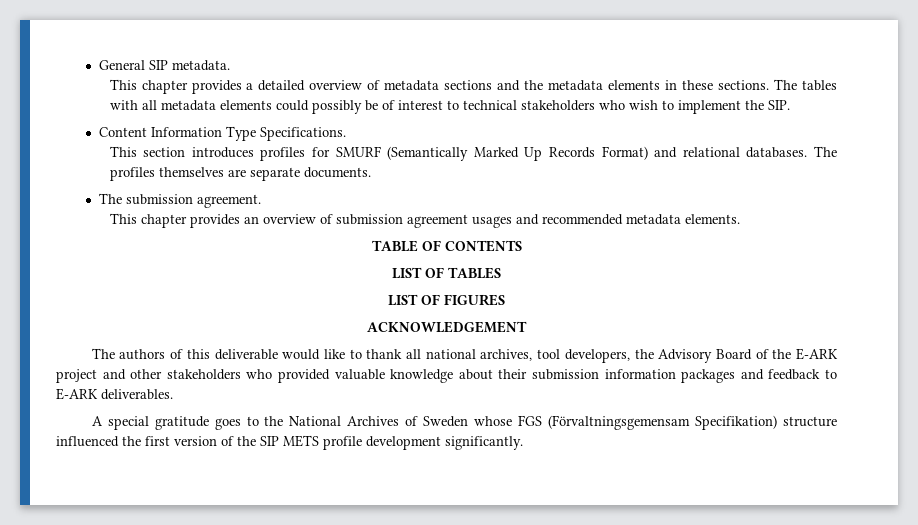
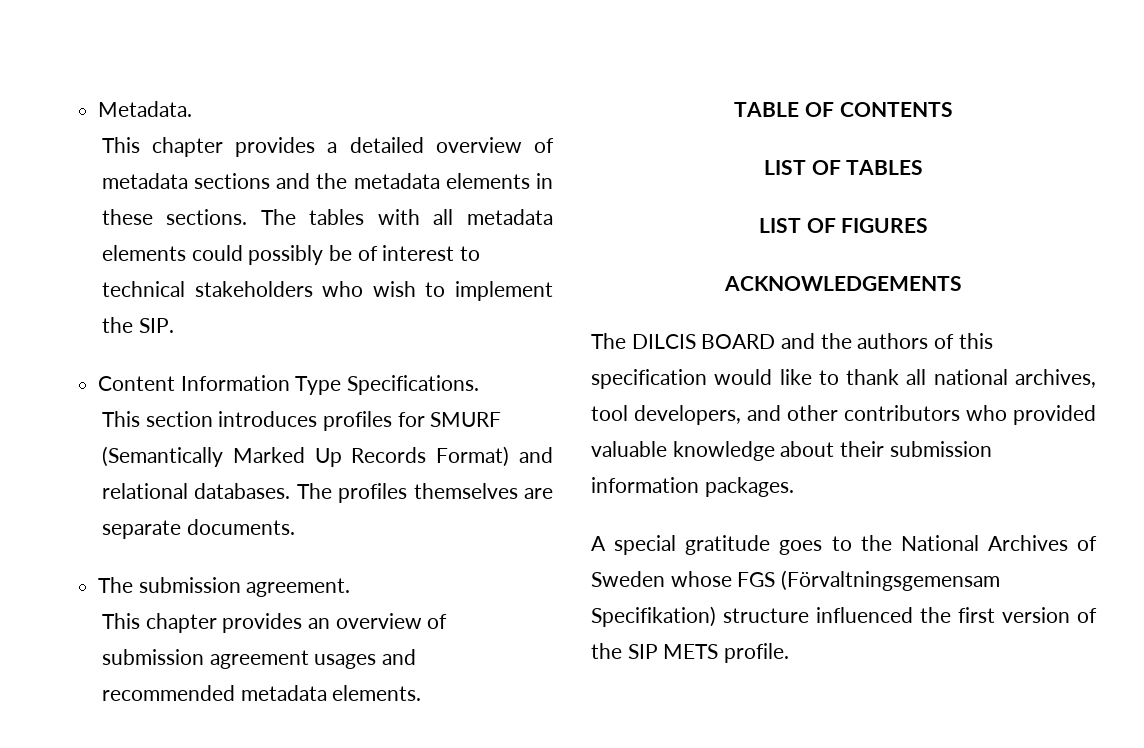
[98,60,230,71] General SIP metadata. -> [98,101,193,117] Metadata.
[367,321,527,333] [91,348,115,359] ACKNOWLEDGEMENT // The -> [724,276,962,291] [591,333,852,349] ACKNOWLEDGEMENTS // The DILCIS BOARD and the
[214,349,278,360] deliverable -> [591,369,707,389] specification
[634,348,839,363] [56,369,97,383] the Advisory Board of the E-ARK project -> (741, 415) none
[166,369,241,380] stakeholders -> [844,405,960,421] contributors
[681,369,838,383] [56,388,173,400] packages and feedback to E-ARK deliverables. -> [704,477,794,497] packages.
[323,436,523,450] profile development significantly. -> [724,643,790,663] profile.

